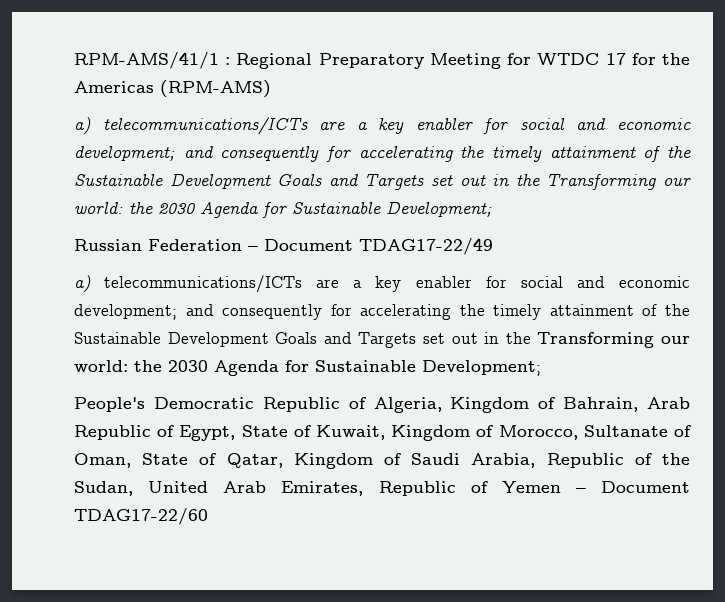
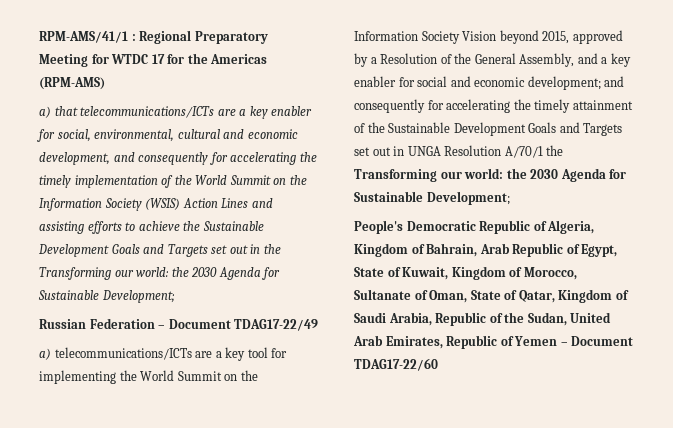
[102,117,691,135] [74,146,691,162] telecommunications/ICTs are a key enabler for social and economic development; and consequently for accelerating the timely attainment of the -> [54,106,313,119] [37,129,298,142] [39,152,317,165] [39,175,307,188] [39,198,273,211] [39,221,201,234] that telecommunications/ICTs are a key enabler for social, environmental, cultural and economic development, and consequently for accelerating the timely implementation of the World Summit on the Information Society (WSIS) Action Lines and assisting efforts to achieve the
(402, 284) none -> [247,347,288,358] [39,370,258,384] [354,30,623,44] [354,53,631,67] tool for implementing the World Summit on the Information Society Vision beyond 2015, approved by a Resolution of the General Assembly, and a key
(500, 338) none -> [407,145,543,158] UNGA Resolution A/70/1

